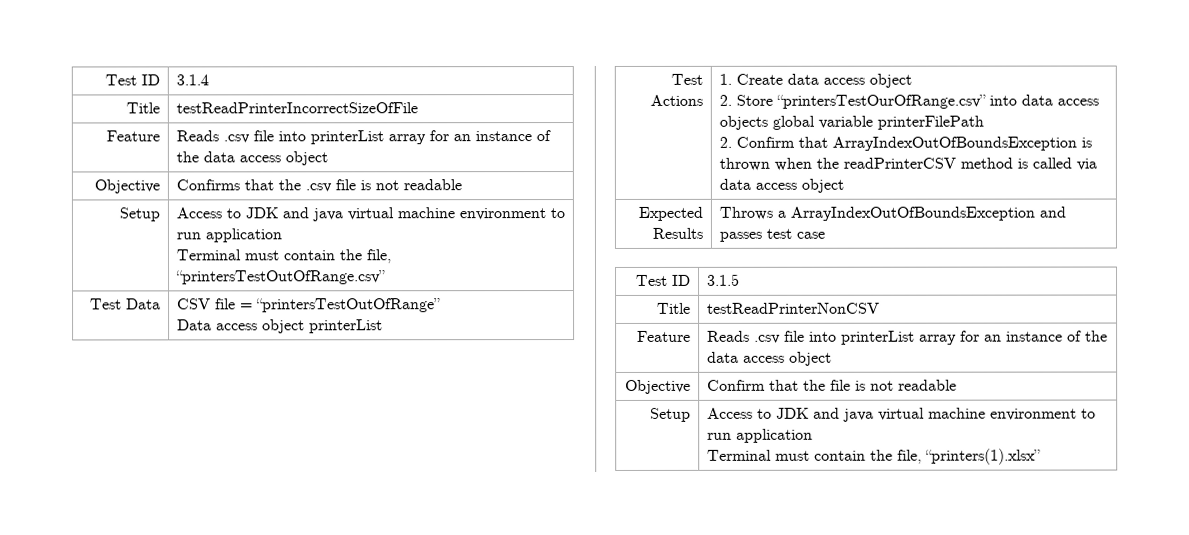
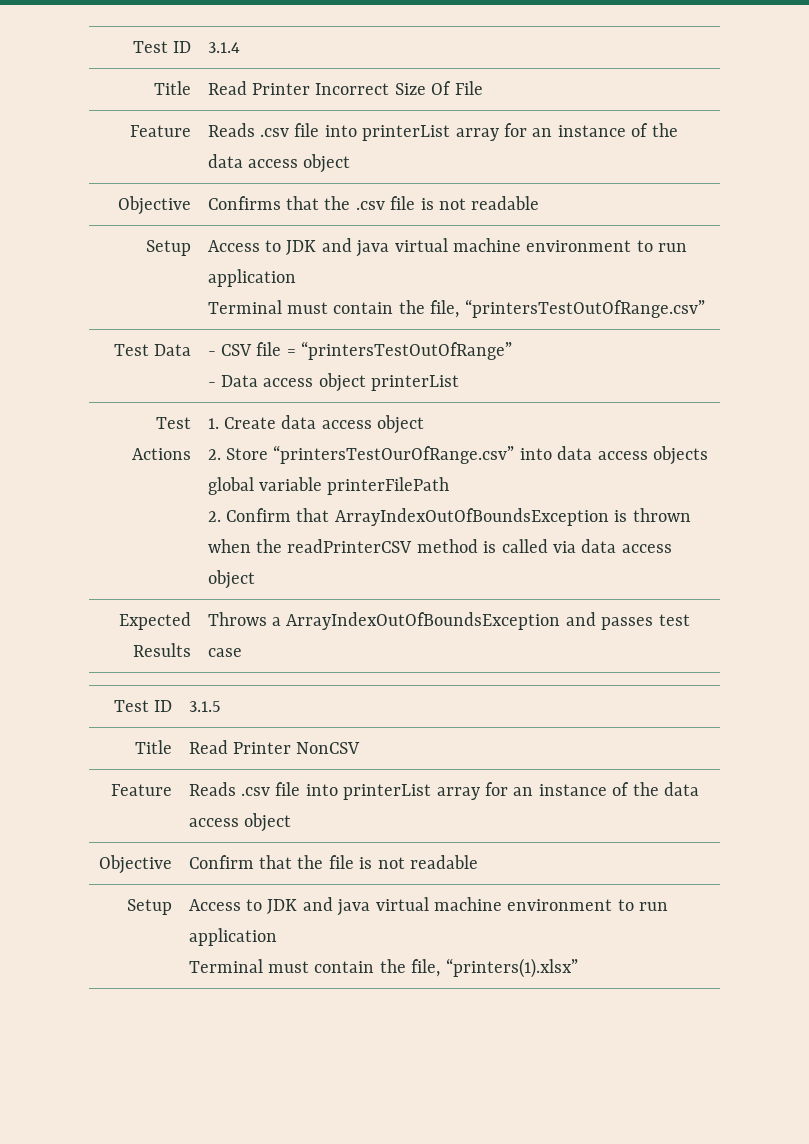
[175,102,418,114] testReadPrinterIncorrectSizeOfFile -> [207,81,483,95] Read Printer Incorrect Size Of File
(162, 304) none -> [207,351,216,356] -
(441, 305) none -> [207,382,216,387] -
[706,302,880,314] testReadPrinterNonCSV -> [188,740,361,754] Read Printer NonCSV

